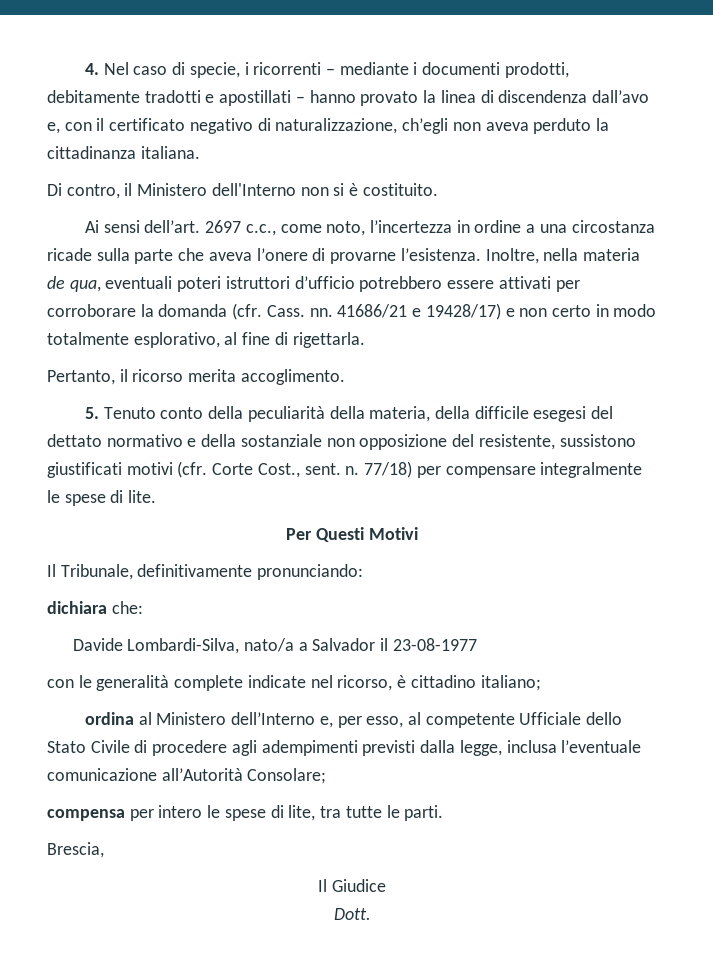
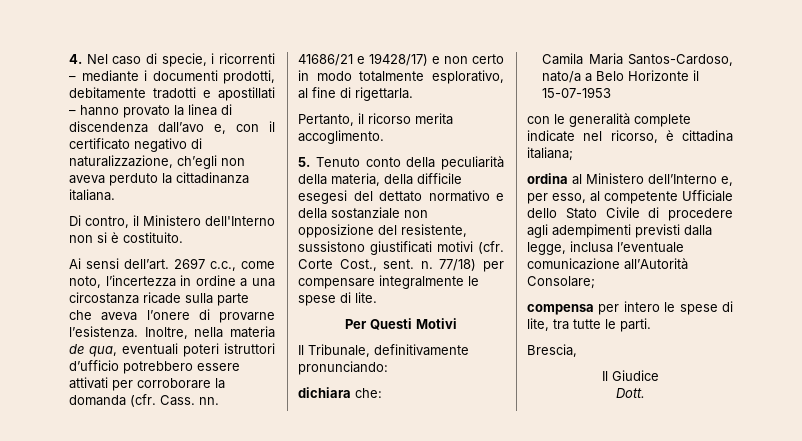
[72,638,477,654] Davide Lombardi-Silva, nato/a a Salvador il 23-08-1977 -> [542,53,733,66] [542,70,700,83] [542,87,612,98] Camila Maria Santos-Cardoso, nato/a a Belo Horizonte il 15-07-1953
[410,675,541,691] cittadino italiano; -> [682,130,733,142] [527,147,573,161] cittadina italiana;

